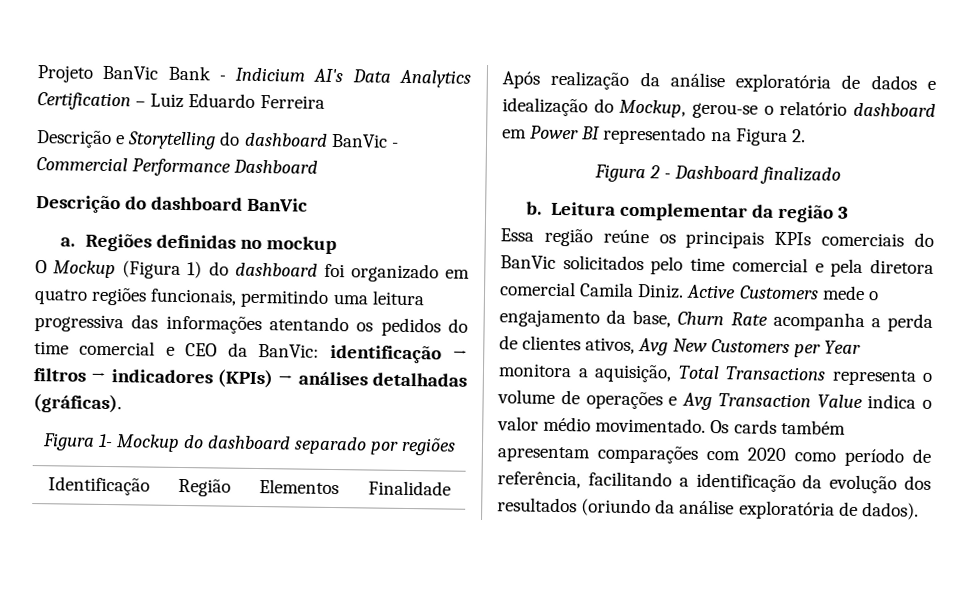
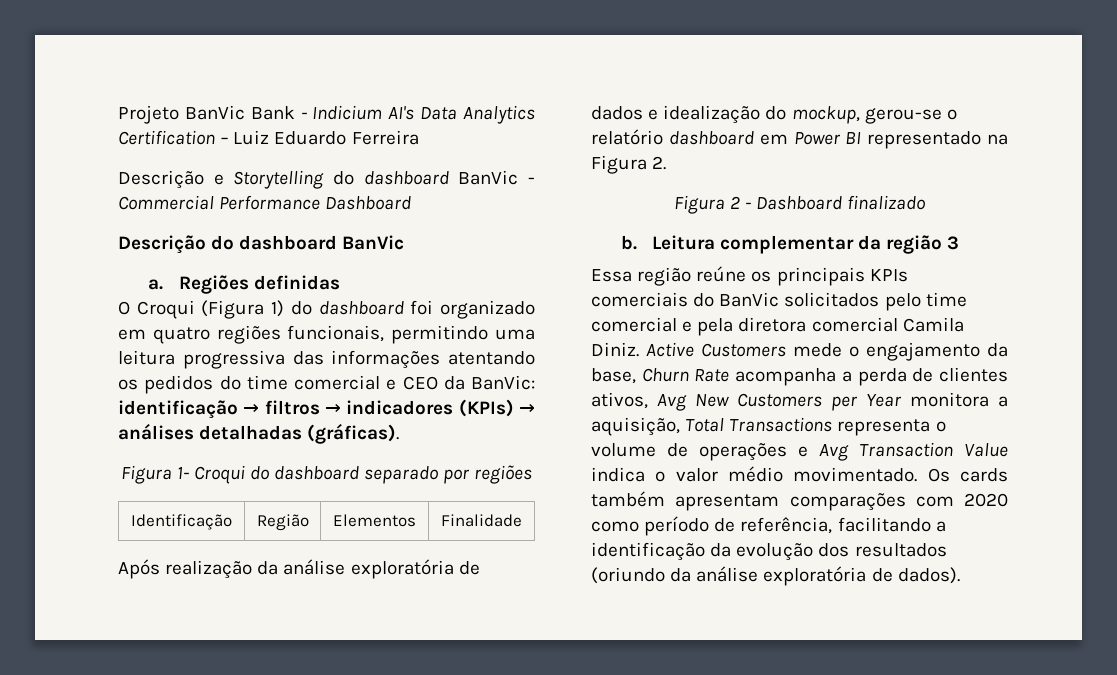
[240,236,338,255] no mockup -> (341, 282) none
[53,260,117,279] Mockup -> [136,300,195,319] Croqui
[115,434,180,452] Mockup -> [193,465,245,484] Croqui
[619,99,687,118] Mockup, -> [791,106,860,124] mockup,

